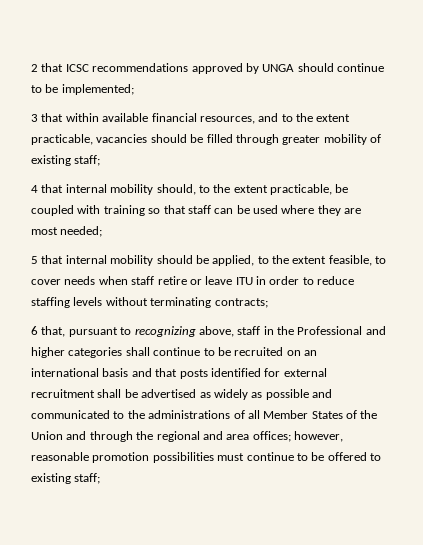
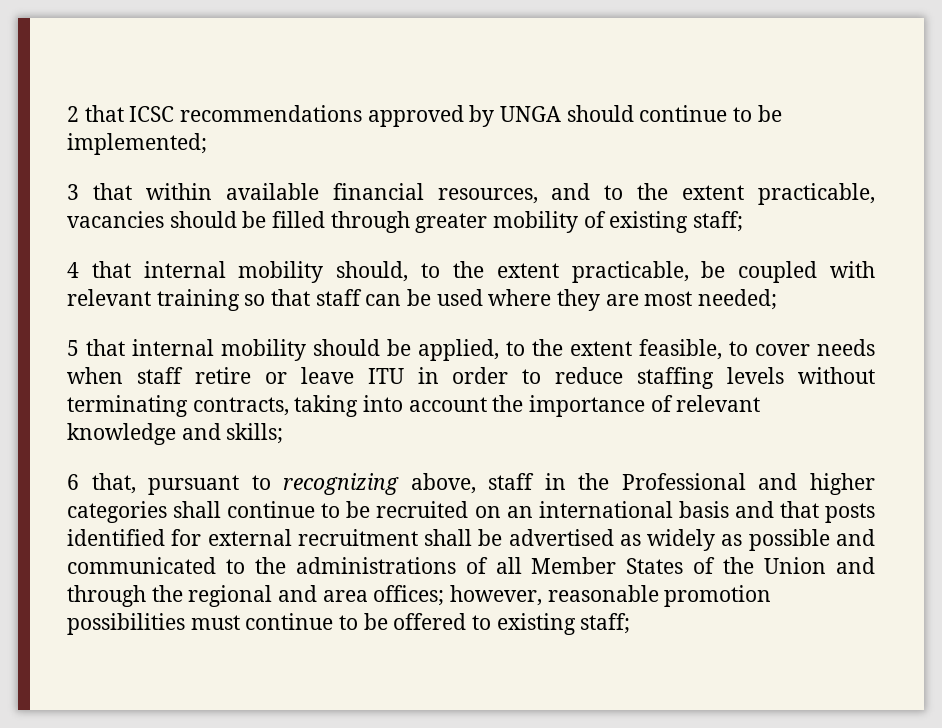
(101, 209) none -> [67,289,151,306] relevant
[214,298,268,308] contracts; -> [192,395,761,417] [67,423,284,445] contracts, taking into account the importance of relevant knowledge and skills;

